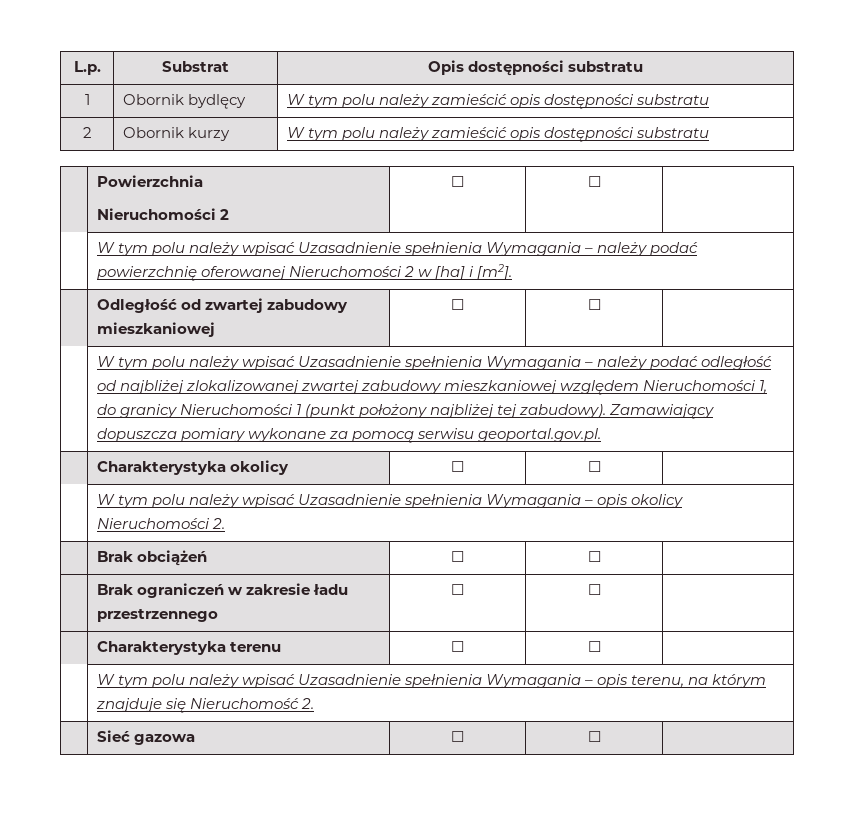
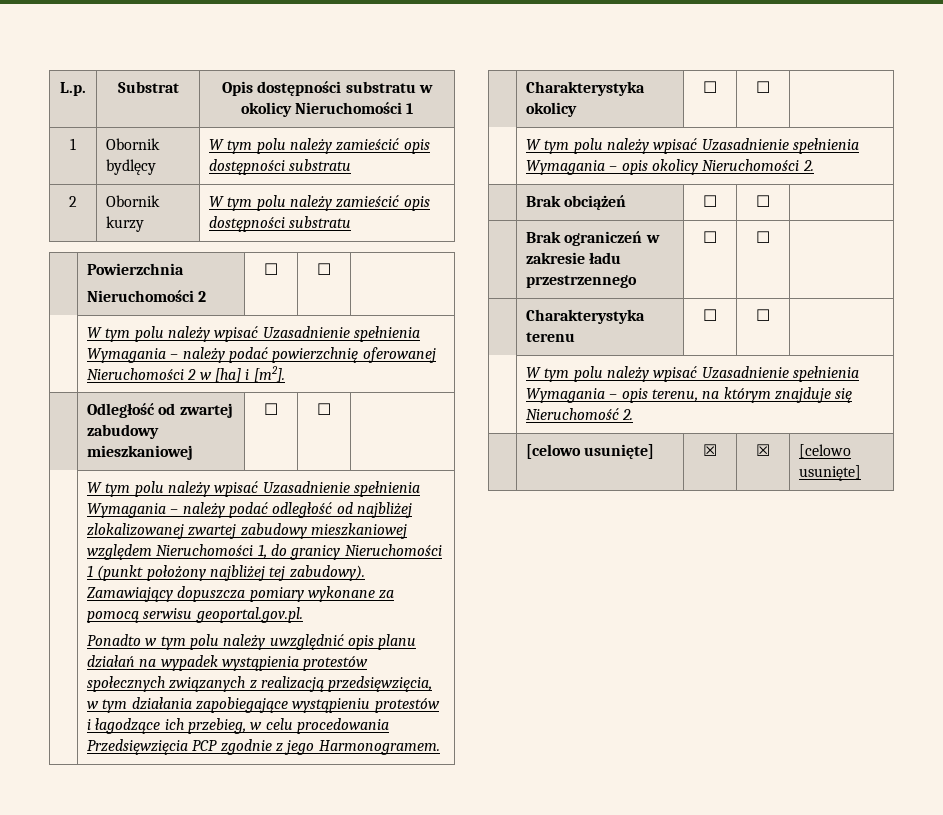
(644, 66) none -> [418,85,433,93] [240,102,414,117] w okolicy Nieruchomości 1
(601, 435) none -> [87,634,417,650] [87,655,369,671] [87,676,433,692] [87,697,440,713] [87,718,390,734] [87,739,440,755] // Ponadto w tym polu należy uwzględnić opis planu działań na wypadek wystąpienia protestów społecznych związanych z realizacją przedsięwzięcia, w tym działania zapobiegające wystąpieniu protestów i łagodzące ich przebieg, w celu procedowania Przedsięwzięcia PCP zgodnie z jego Harmonogramem.
[96,730,195,745] [451,731,464,742] [587,731,601,742] Sieć gazowa | ☐ | ☐ | -> [526,444,655,459] [703,444,717,456] [756,444,770,456] [799,444,852,458] [799,465,862,481] [celowo usunięte] | ☒ | ☒ | [celowo usunięte]

